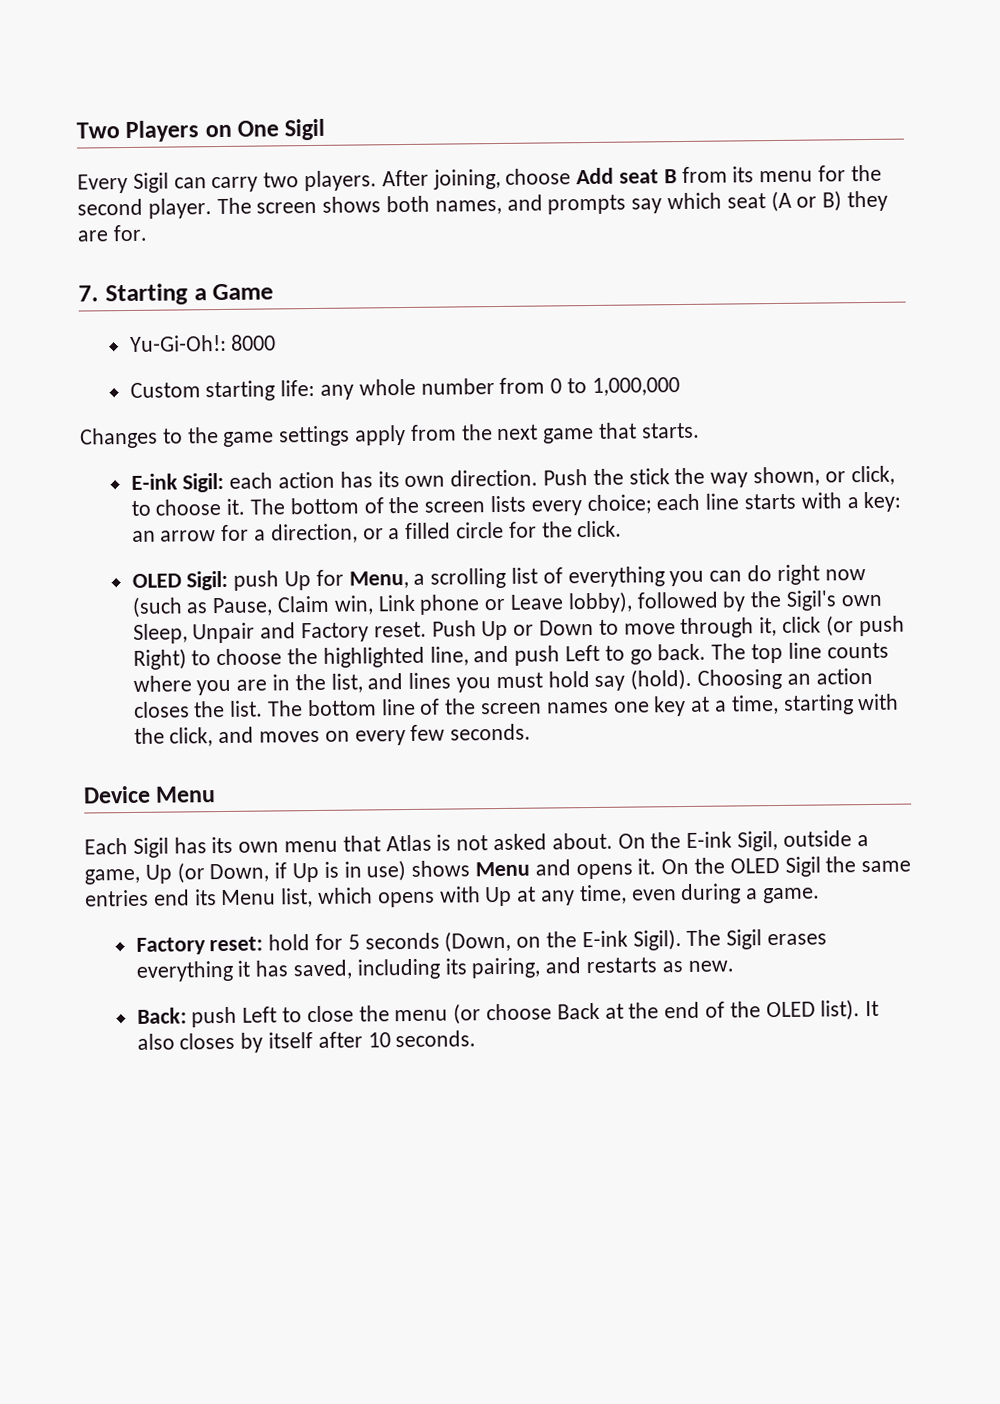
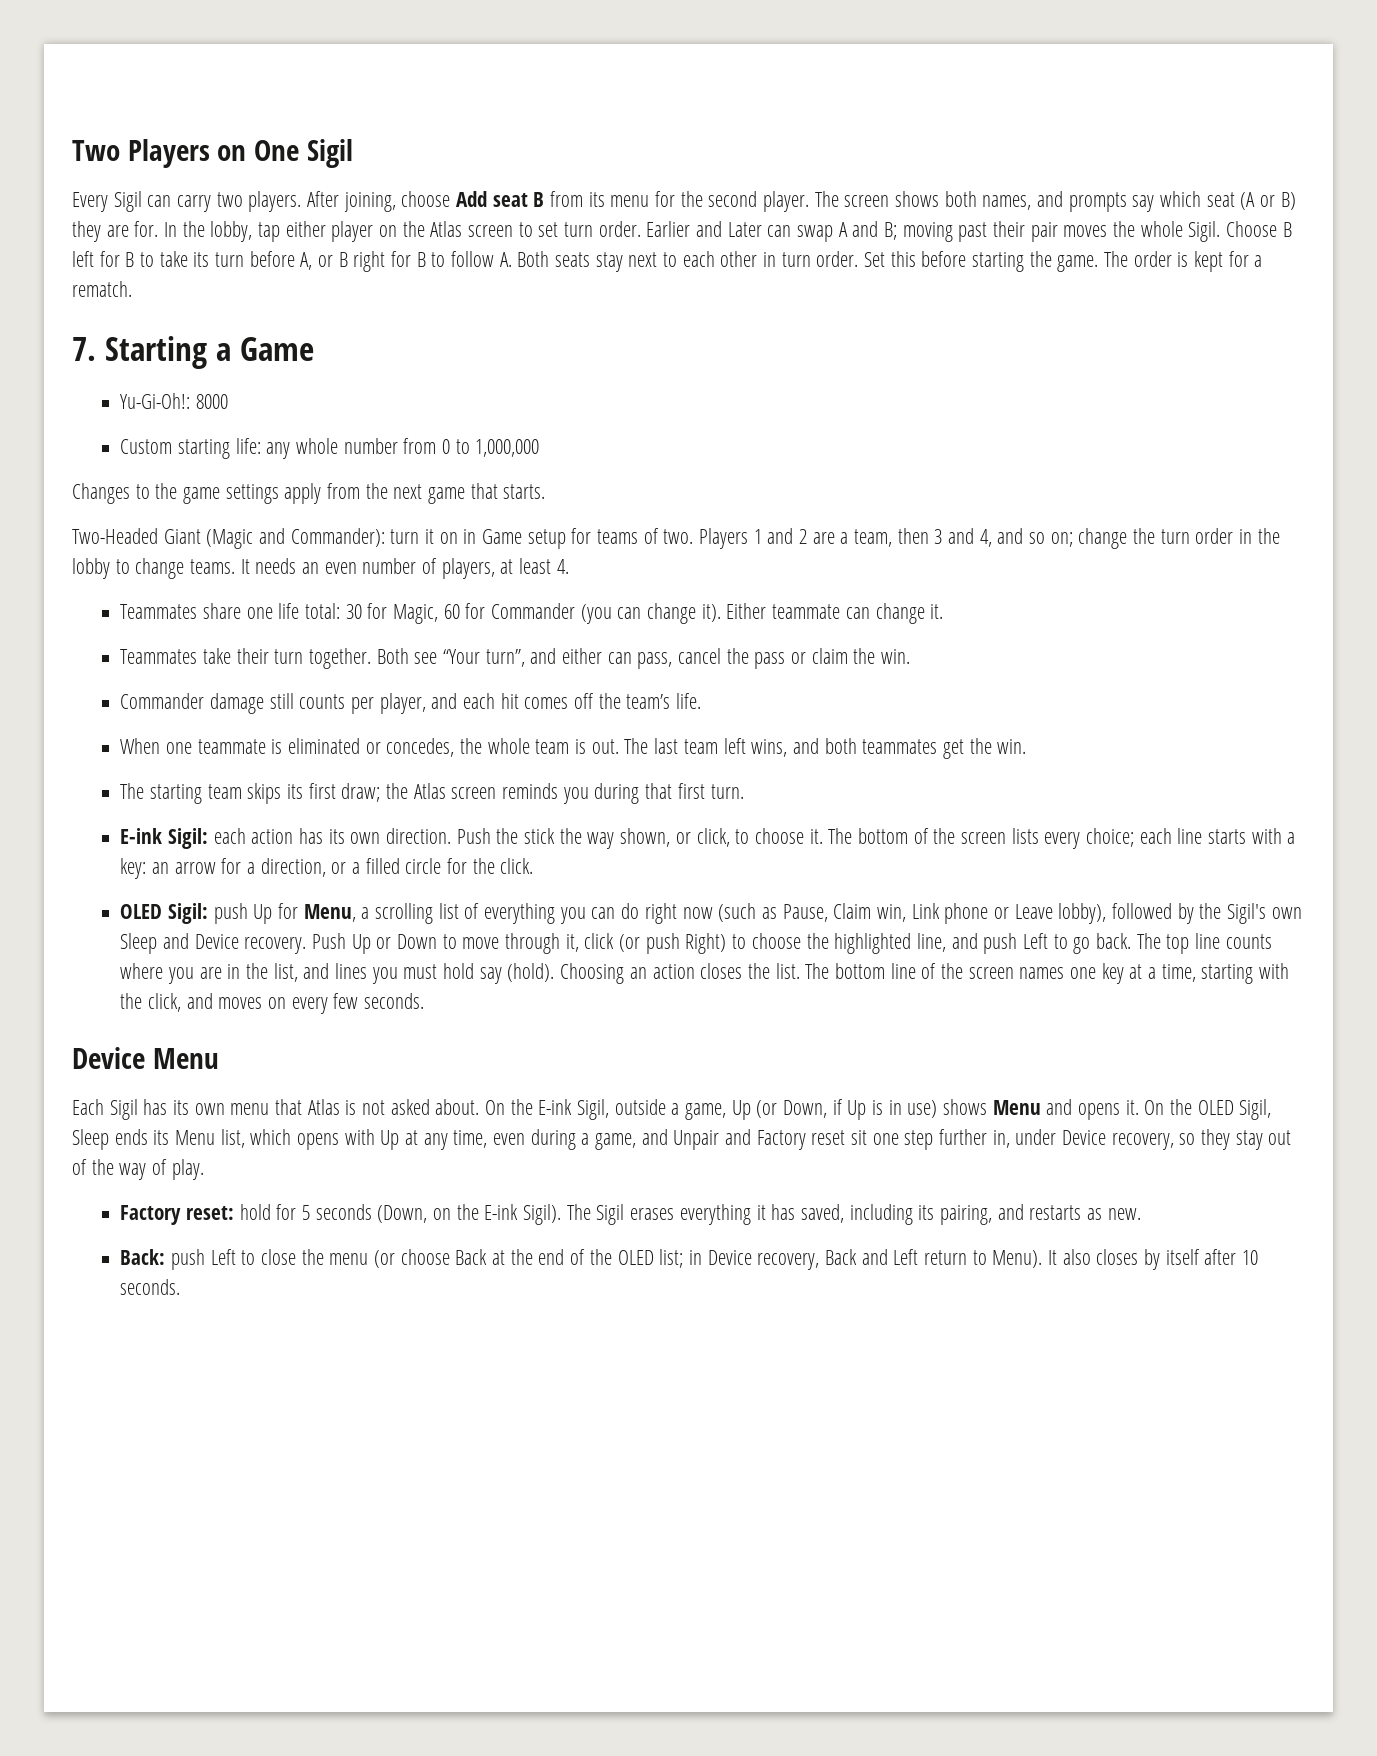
(147, 233) none -> [164,221,1292,242] [72,251,1263,272] [72,281,132,297] In the lobby, tap either player on the Atlas screen to set turn order. Earlier and Later can swap A and B; moving past their pair moves the whole Sigil. Choose B left for B to take its turn before A, or B right for B to follow A. Both seats stay next to each other in turn order. Set this before starting the game. The order is kept for a rematch.
(700, 430) none -> [72,528,1280,549] [72,558,569,579] [120,603,944,624] [120,648,911,669] [120,693,702,714] [120,738,1027,759] [120,783,744,804] // Two-Headed Giant (Magic and Commander): turn it on in Game setup for teams of two. Players 1 and 2 are a team, then 3 and 4, and so on; change the turn order in the lobby to change teams. It needs an even number of players, at least 4. // Teammates share one life total: 30 for Magic, 60 for Commander (you can change it). Either teammate can change it. // Teammates take their turn together. Both see “Your turn”, and either can pass, cancel the pass or claim the win. // Commander damage still counts per player, and each hit comes off the team’s life. // When one teammate is eliminated or concedes, the whole team is out. The last team left wins, and both teammates get the win. // The starting team skips its first draw; the Atlas screen reminds you during that first turn.
[132,621,427,644] Sleep, Unpair and Factory reset. -> [120,933,307,954] Sleep and Device recovery.
[784,856,912,877] [85,889,190,907] Sigil the same entries end -> [1239,1099,1272,1120] [72,1129,148,1150] Sigil, Sleep ends
[763,887,821,904] game. -> [595,1129,1292,1150] [72,1159,204,1180] game, and Unpair and Factory reset sit one step further in, under Device recovery, so they stay out of the way of play.
[820,999,861,1021] list). -> [659,1249,1043,1270] list; in Device recovery, Back and Left return to Menu).

